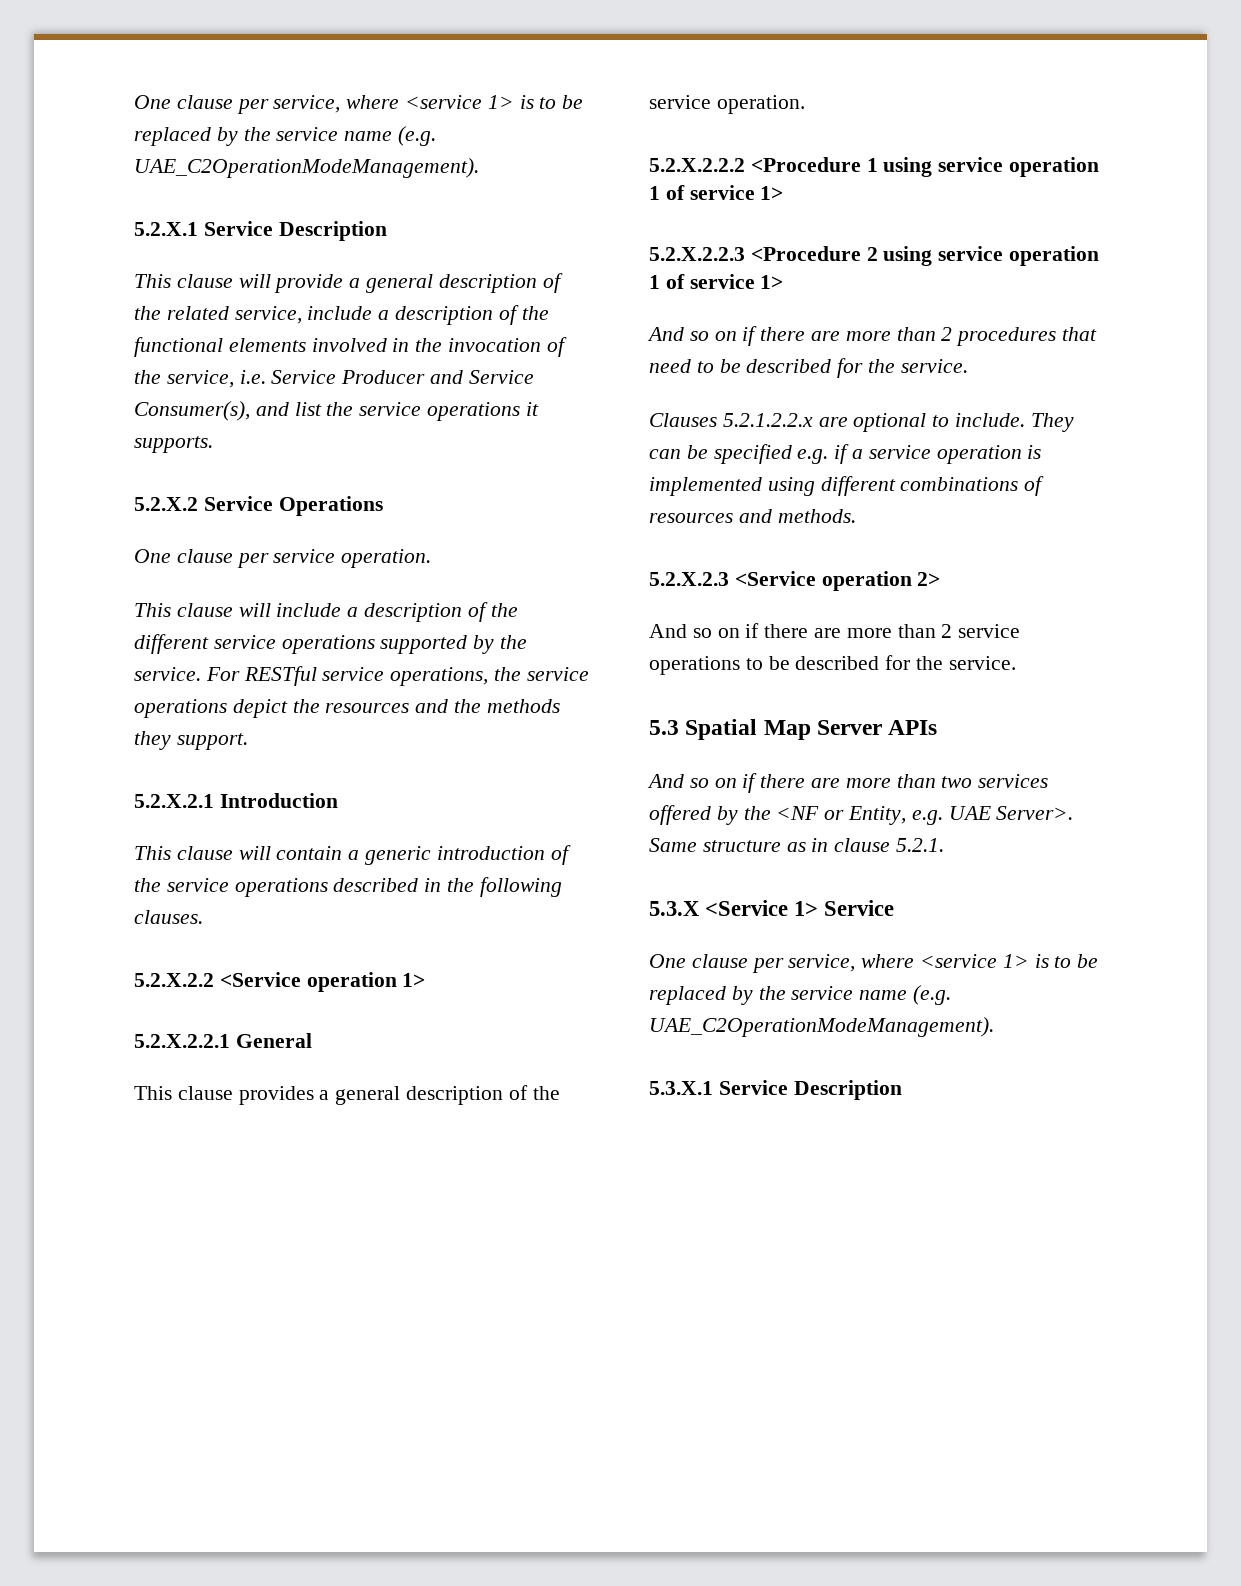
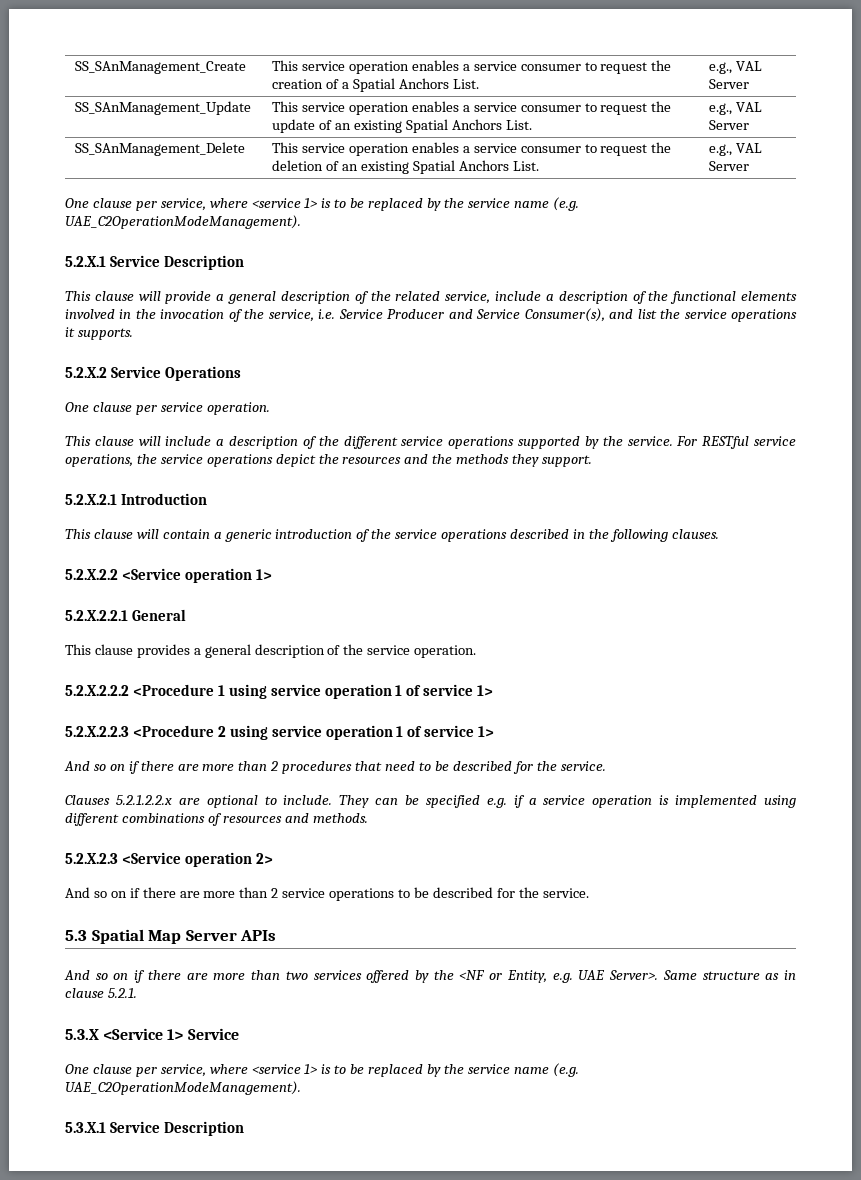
(134, 102) none -> [75,61,247,74] [272,60,672,74] [272,78,479,92] [709,61,763,74] [709,79,750,89] [75,101,252,115] [272,101,672,115] [272,119,532,133] [709,102,763,115] [709,120,750,130] [75,142,246,156] [272,142,672,156] [272,160,539,174] [709,143,763,156] [709,161,750,171] SS_SAnManagement_Create | This service operation enables a service consumer to request the creation of a Spatial Anchors List. | e.g., VAL Server // SS_SAnManagement_Update | This service operation enables a service consumer to request the update of an existing Spatial Anchors List. | e.g., VAL Server // SS_SAnManagement_Delete | This service operation enables a service consumer to request the deletion of an existing Spatial Anchors List. | e.g., VAL Server //

